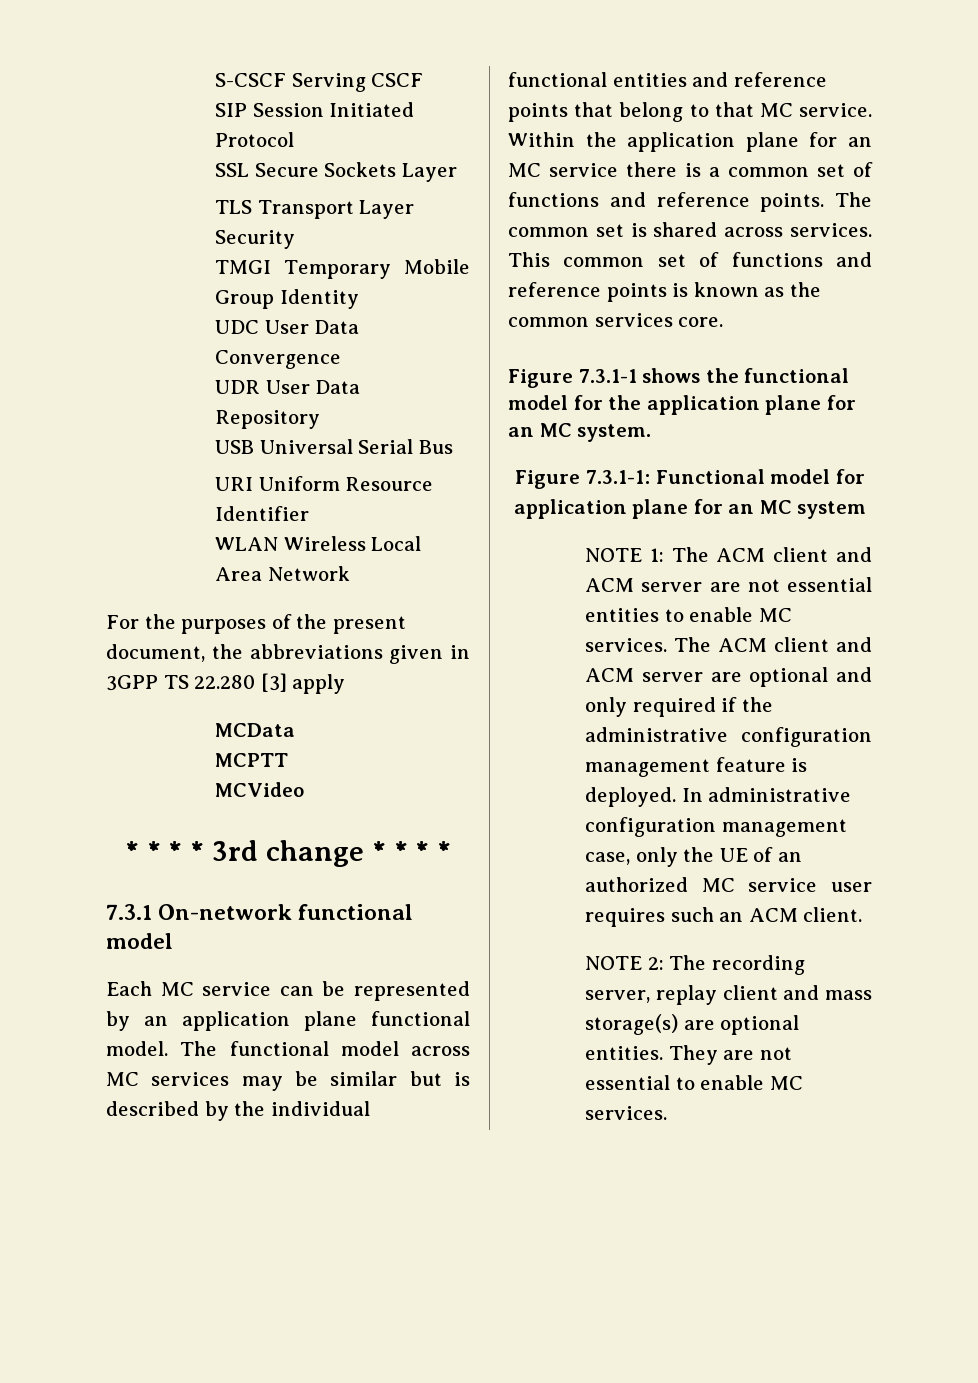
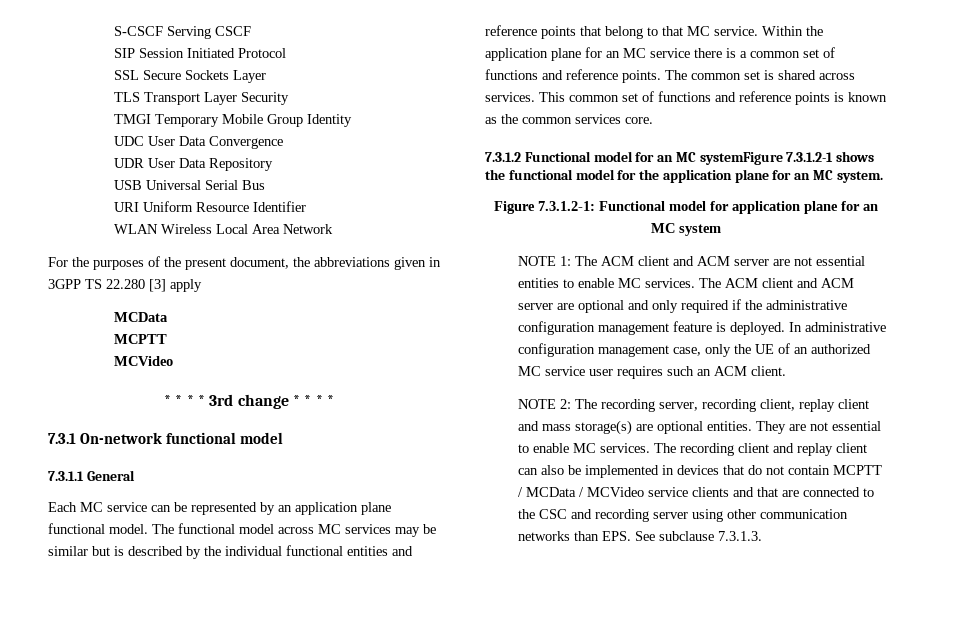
(173, 941) none -> [48,470,135,481] // 7.3.1.1 General
[508,369,637,388] Figure 7.3.1-1 -> [485,151,834,165] 7.3.1.2 Functional model for an MC systemFigure 7.3.1.2-1
[585,470,650,484] 7.3.1-1: -> [538,201,595,211] 7.3.1.2-1:
(651, 996) none -> [702,399,796,412] recording client,
(668, 1113) none -> [654,443,868,456] [518,465,883,478] [518,487,875,497] [518,509,849,522] [518,531,763,541] The recording client and replay client can also be implemented in devices that do not contain MCPTT / MCData / MCVideo service clients and that are connected to the CSC and recording server using other communication networks than EPS. See subclause 7.3.1.3.

